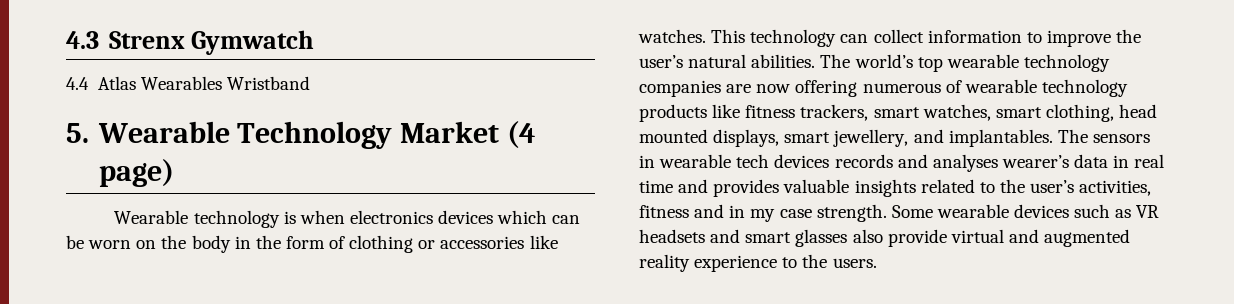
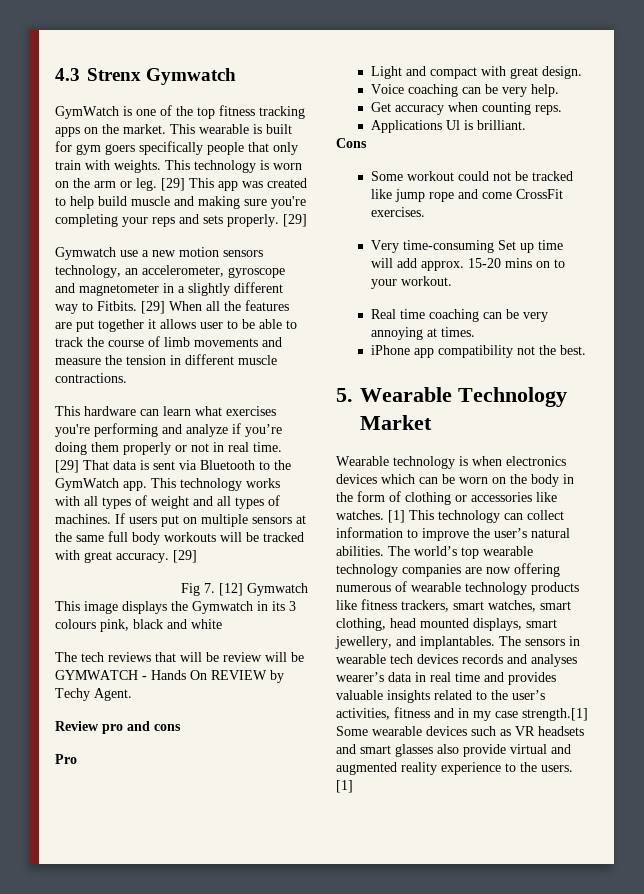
[66,76,310,90] 4.4 Atlas Wearables Wristband -> [55,105,305,119] [55,124,292,137] [55,141,298,155] [55,160,302,173] [55,178,307,191] [55,196,306,209] [55,214,307,227] [55,247,263,260] [55,265,285,278] [55,282,283,296] [55,300,289,314] [55,319,297,332] [55,336,282,347] [55,354,277,365] [55,373,127,383] [55,406,276,416] [55,423,282,437] [55,442,282,455] [55,460,291,473] [55,478,280,491] [55,495,280,509] [55,513,306,527] [55,531,304,545] [55,550,197,563] [181,583,308,596] [55,601,296,614] [55,619,222,632] [55,652,304,662] [55,670,284,683] [55,688,132,701] [55,721,181,734] [55,754,77,764] [371,66,583,79] [371,84,560,97] [371,102,563,115] [371,120,527,133] [336,138,367,148] [371,171,574,181] [371,189,564,202] [371,207,426,217] [371,240,564,253] [371,258,566,271] [371,276,453,289] [371,309,549,322] [371,327,476,340] [371,345,587,358] GymWatch is one of the top fitness tracking apps on the market. This wearable is built for gym goers specifically people that only train with weights. This technology is worn on the arm or leg. [29] This app was created to help build muscle and making sure you're completing your reps and sets properly. [29] // Gymwatch use a new motion sensors technology, an accelerometer, gyroscope and magnetometer in a slightly different way to Fitbits. [29] When all the features are put together it allows user to be able to track the course of limb movements and measure the tension in different muscle contractions. // This hardware can learn what exercises you're performing and analyze if you’re doing them properly or not in real time. [29] That data is sent via Bluetooth to the GymWatch app. This technology works with all types of weight and all types of machines. If users put on multiple sensors at the same full body workouts will be tracked with great accuracy. [29] // Fig 7. [12] Gymwatch // This image displays the Gymwatch in its 3 colours pink, black and white // The tech reviews that will be review will be GYMWATCH - Hands On REVIEW by Techy Agent. // Review pro and cons // Pro // Light and compact with great design. // Voice coaching can be very help. // Get accuracy when counting reps. // Applications Ul is brilliant. // Cons // Some workout could not be tracked like jump rope and come CrossFit exercises. // Very time-consuming Set up time will add approx. 15-20 mins on to your workout. // Real time coaching can be very annoying at times. // iPhone app compatibility not the best.
[507,121,537,148] [98,159,174,187] (4 page) -> (432, 422) none
(706, 36) none -> [388,510,405,523] [1]
[816,204,887,222] strength. -> [522,708,588,721] strength.[1]
(877, 263) none -> [336,780,353,793] [1]

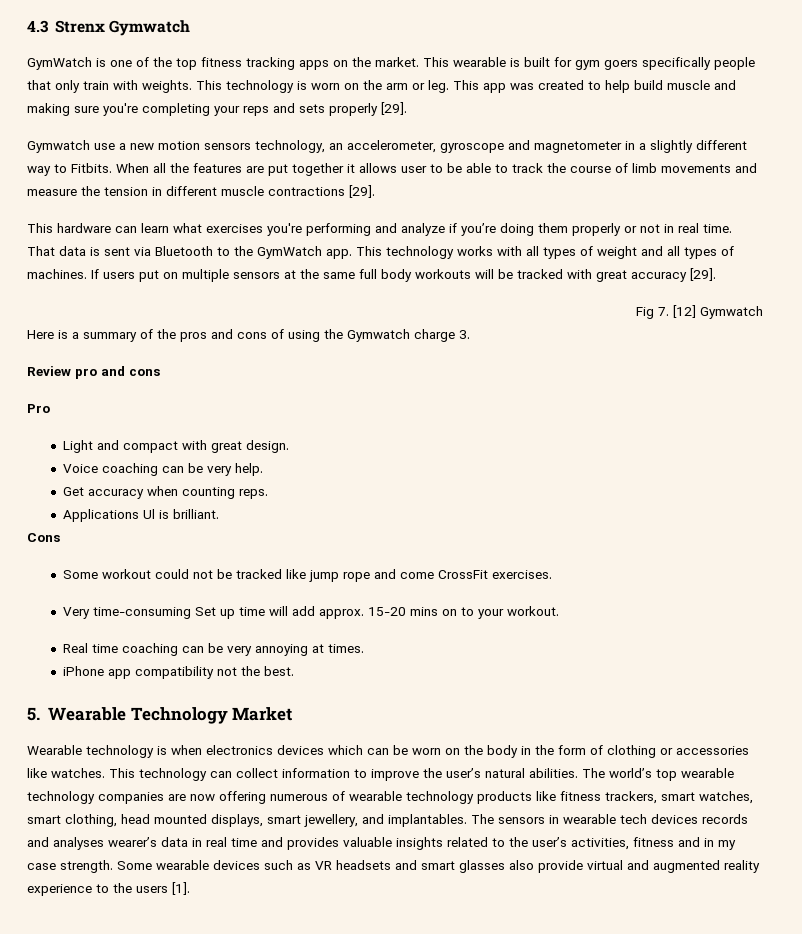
[161,178,185,191] [29] -> (449, 86) none
[227,214,307,227] properly. [29] -> [329,102,407,116] properly [29].
[141,301,165,314] [29] -> (112, 168) none
[55,373,127,383] contractions. -> [268,185,375,198] contractions [29].
[55,460,79,473] [29] -> (732, 228) none
[116,550,197,563] accuracy. [29] -> [631,268,716,282] accuracy [29].
[55,601,296,614] [55,619,222,632] [55,652,304,662] [55,670,284,683] [55,688,132,701] This image displays the Gymwatch in its 3 colours pink, black and white // The tech reviews that will be review will be GYMWATCH - Hands On REVIEW by Techy Agent. -> [27,329,470,342] Here is a summary of the pros and cons of using the Gymwatch charge 3.
[388,510,405,523] [1] -> (105, 773) none
[522,708,588,721] strength.[1] -> [60,860,113,873] strength.
[541,765,573,772] [336,780,353,793] users. [1] -> [136,882,190,895] users [1].

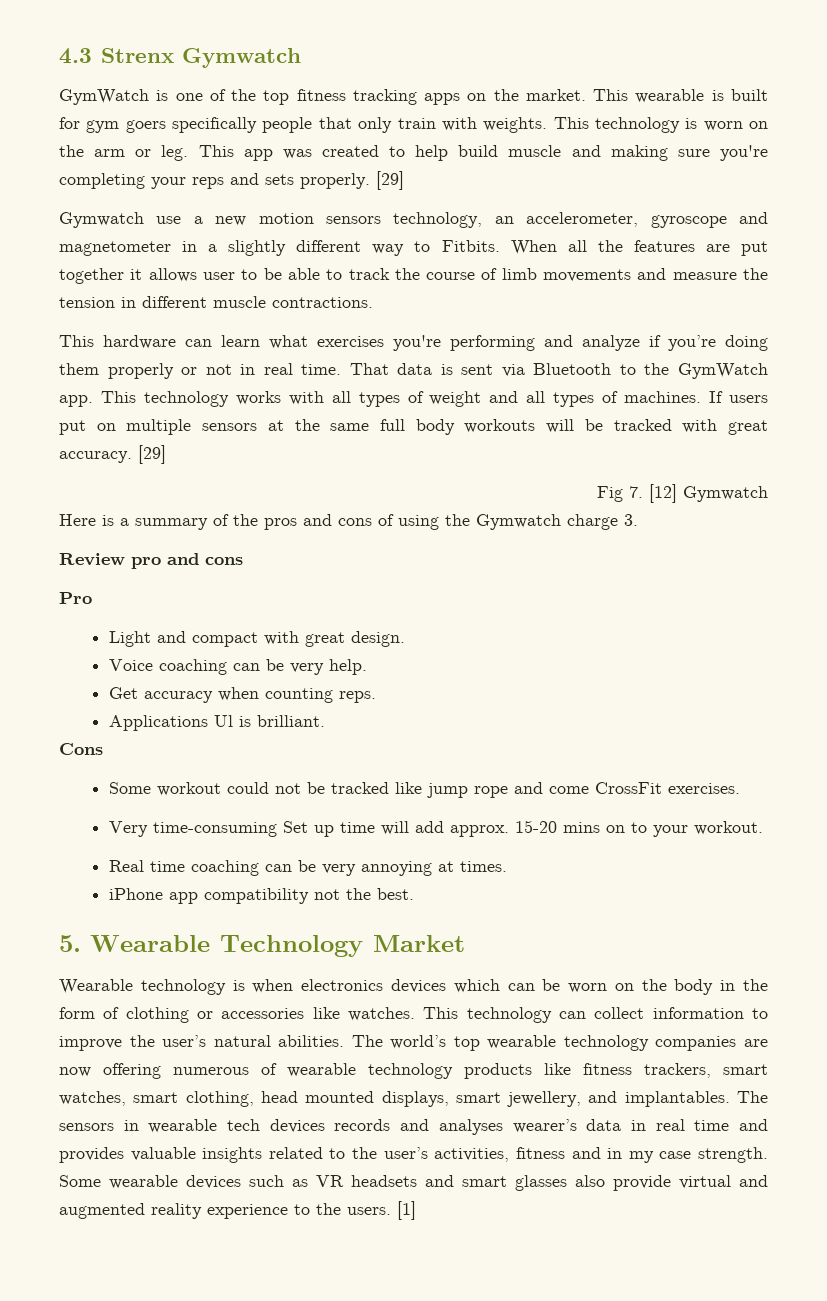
[329,102,407,116] properly [29]. -> [300,171,404,190] properly. [29]
[268,185,375,198] contractions [29]. -> [272,297,373,308] contractions.
[631,268,716,282] accuracy [29]. -> [59,445,166,464] accuracy. [29]
[136,882,190,895] users [1]. -> [347,1201,416,1220] users. [1]

